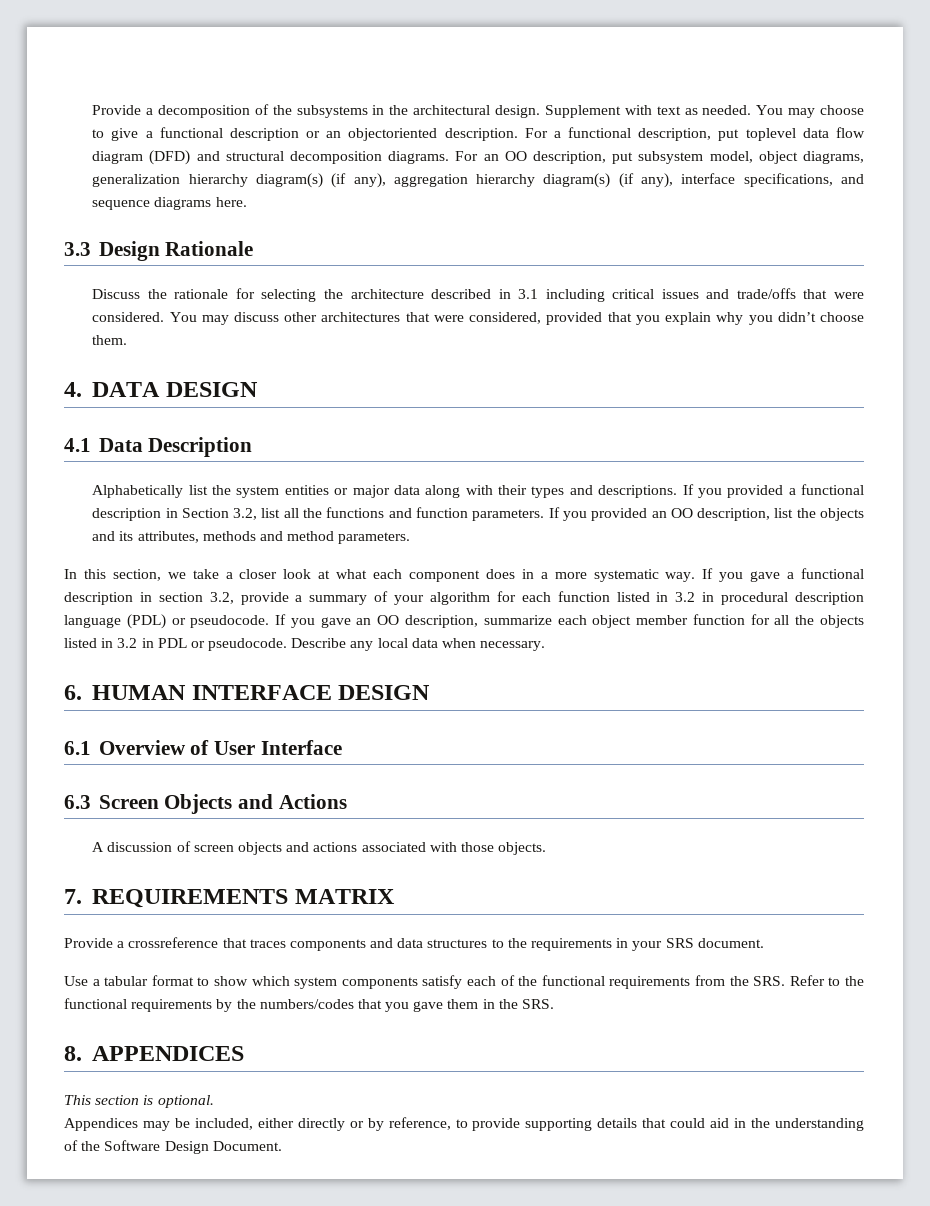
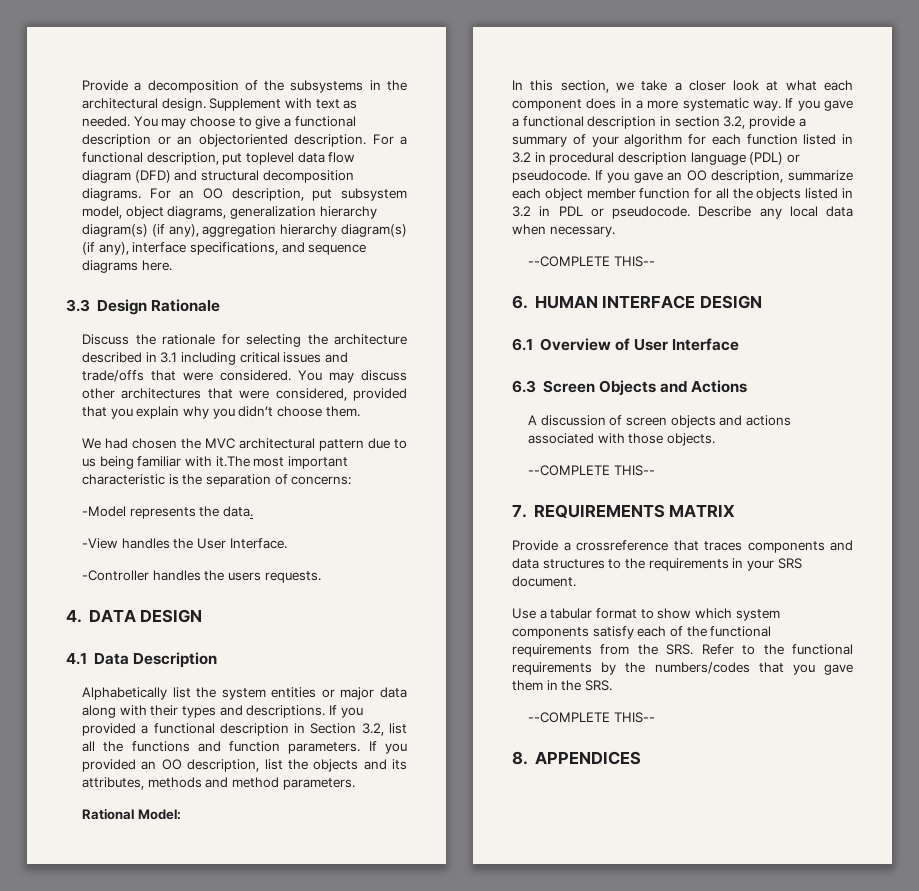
(128, 340) none -> [82,438,407,451] [82,456,348,469] [82,474,352,487] [82,506,253,519] [82,538,287,549] [82,570,321,583] // We had chosen the MVC architectural pattern due to us being familiar with it.The most important characteristic is the separation of concerns: // -Model represents the data. // -View handles the User Interface. // -Controller handles the users requests.
(411, 538) none -> [82,808,181,820] // Rational Model:
(546, 646) none -> [528,256,655,267] // --COMPLETE THIS--
(547, 848) none -> [528,465,655,476] // --COMPLETE THIS--
(555, 1004) none -> [528,712,655,723] // --COMPLETE THIS--
[64,1095,214,1108] [64,1117,865,1131] [64,1140,282,1154] // This section is optional. // Appendices may be included, either directly or by reference, to provide supporting details that could aid in the understanding of the Software Design Document. -> (641, 758) none

